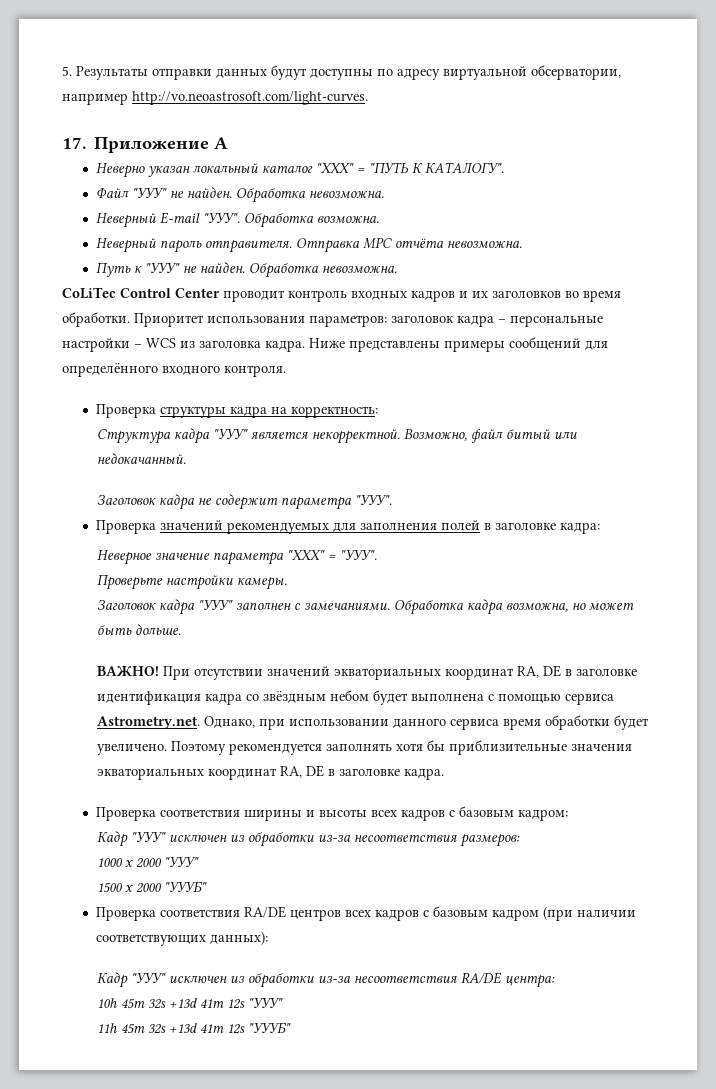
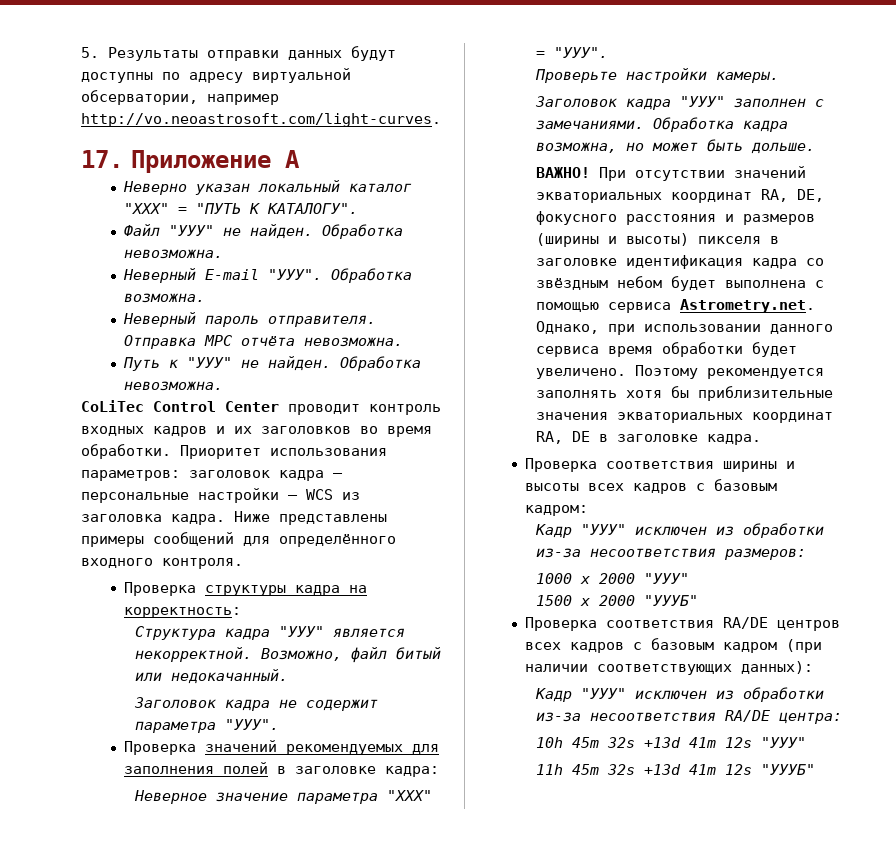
[543,665,562,677] DE -> [796,189,824,202] [535,211,815,225] [535,233,761,247] DE, фокусного расстояния и размеров (ширины и высоты) пикселя

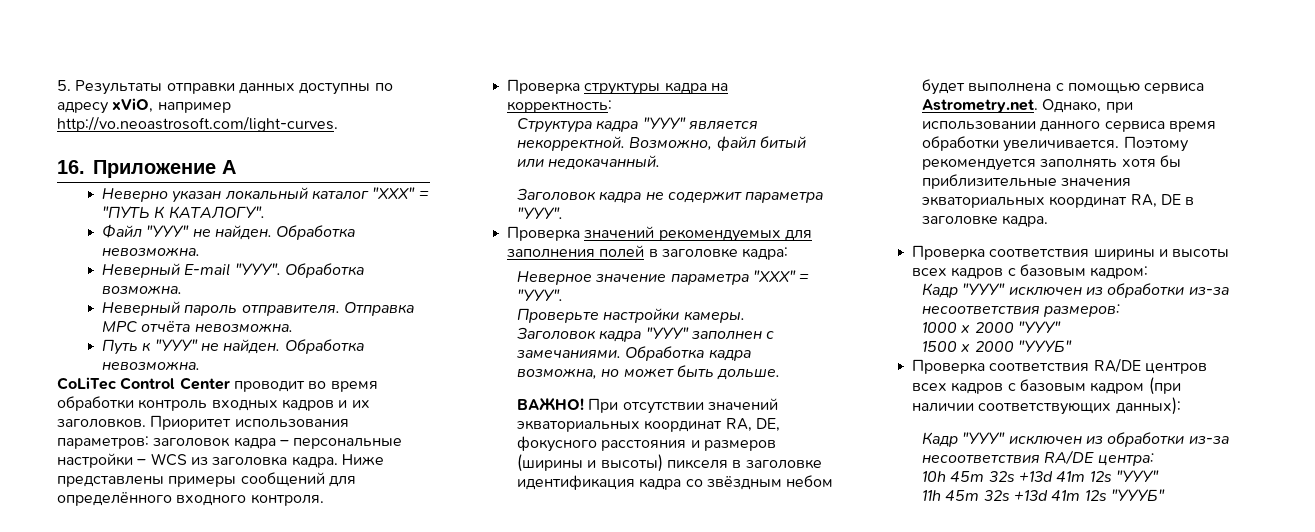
[351,46,396,61] будут -> (295, 88) none
[252,68,351,83] [81,90,198,105] виртуальной обсерватории, -> [112,98,154,113] xViO,
[81,150,123,168] 17. -> [57,160,85,174] 16.
(360, 409) none -> [308,381,378,392] [57,396,134,411] во время обработки
[261,426,432,437] [81,444,171,459] заголовков во время обработки. -> [57,418,146,428] заголовков.
[751,342,797,357] [535,368,626,379] будет увеличено. -> [1003,140,1120,152] увеличивается.

